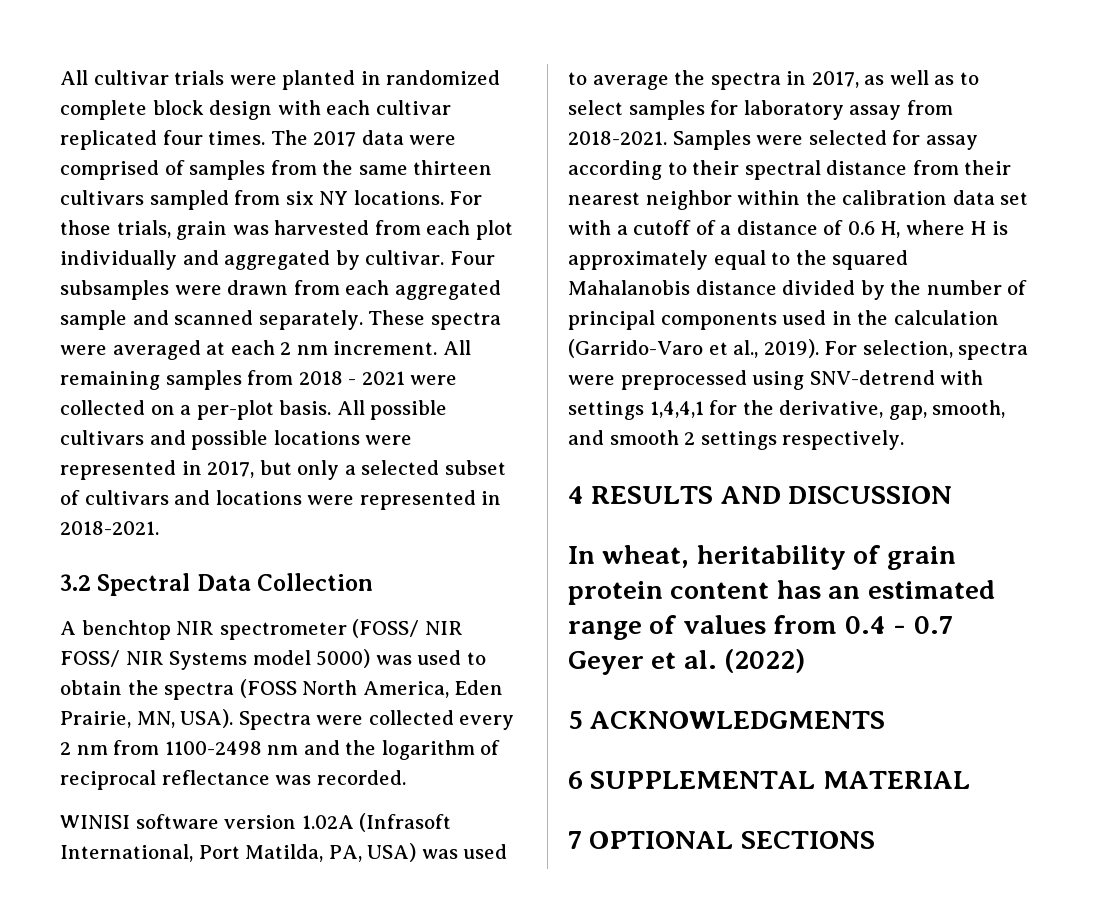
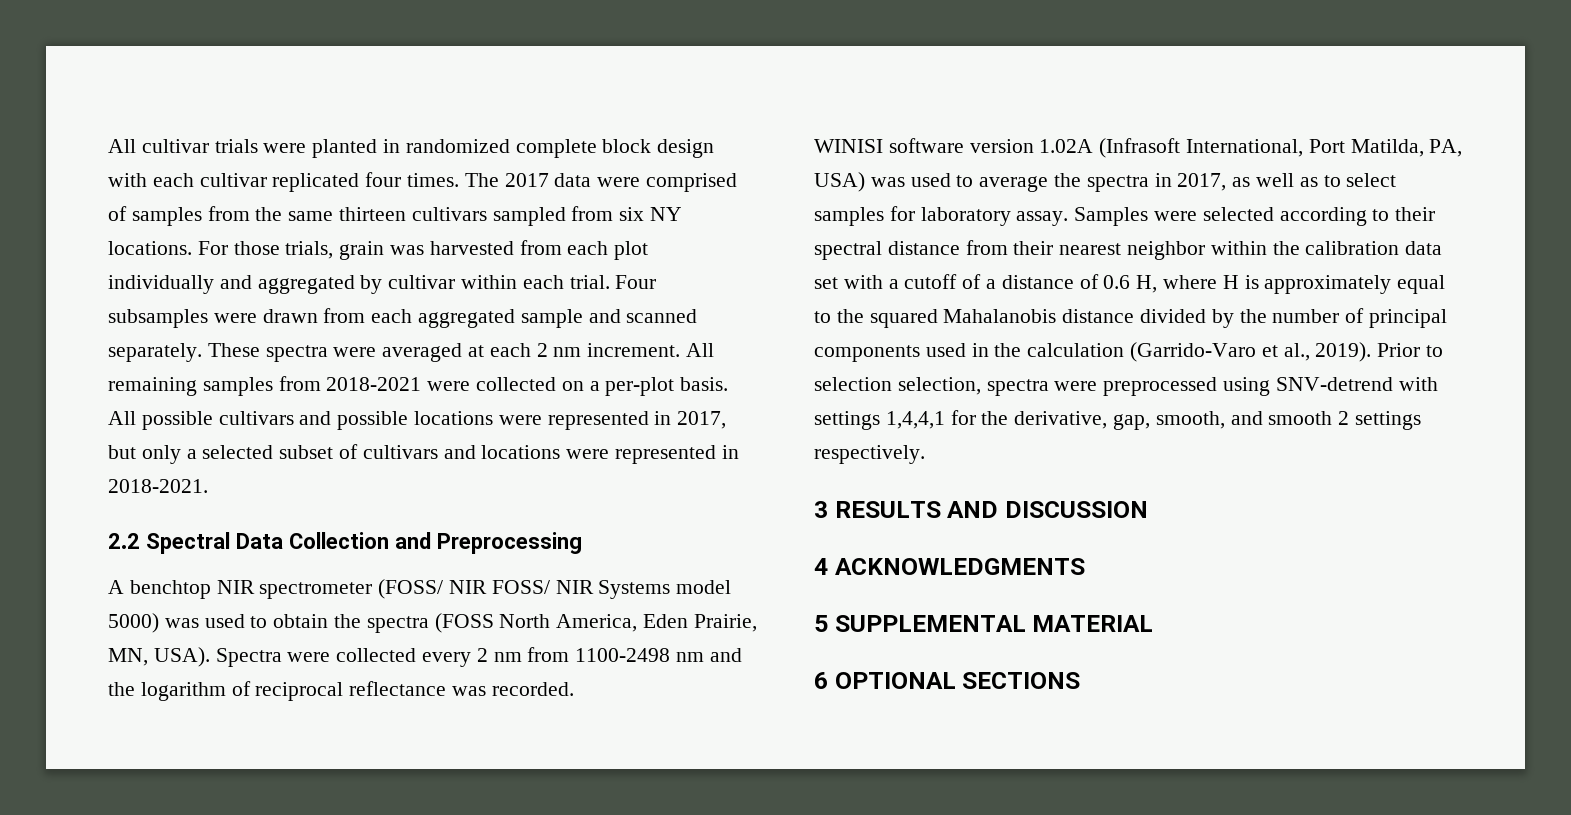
[365,250,445,265] cultivar. -> [388,275,610,289] cultivar within each trial.
[298,371,405,385] 2018 - 2021 -> [326,377,422,391] 2018-2021
[60,574,91,591] 3.2 -> [108,533,140,549] 2.2
(374, 582) none -> [395,532,582,554] and Preprocessing
[849,100,953,120] [568,131,667,145] assay from 2018-2021. -> [1016,211,1069,226] assay.
[892,130,978,150] for assay -> (1274, 214) none
[824,341,858,355] For -> [1377,343,1444,357] [814,377,892,391] Prior to selection
[568,486,584,504] 4 -> [814,501,828,518] 3
[568,545,956,570] [568,580,995,605] [568,615,953,640] [568,649,806,675] In wheat, heritability of grain protein content has an estimated range of values from 0.4 - 0.7 Geyer et al. (2022) -> [814,558,1085,575] 4 ACKNOWLEDGMENTS
[590,711,886,729] [568,771,583,789] ACKNOWLEDGMENTS // 6 -> (828, 623) none
[568,831,582,849] 7 -> [814,672,828,689] 6

